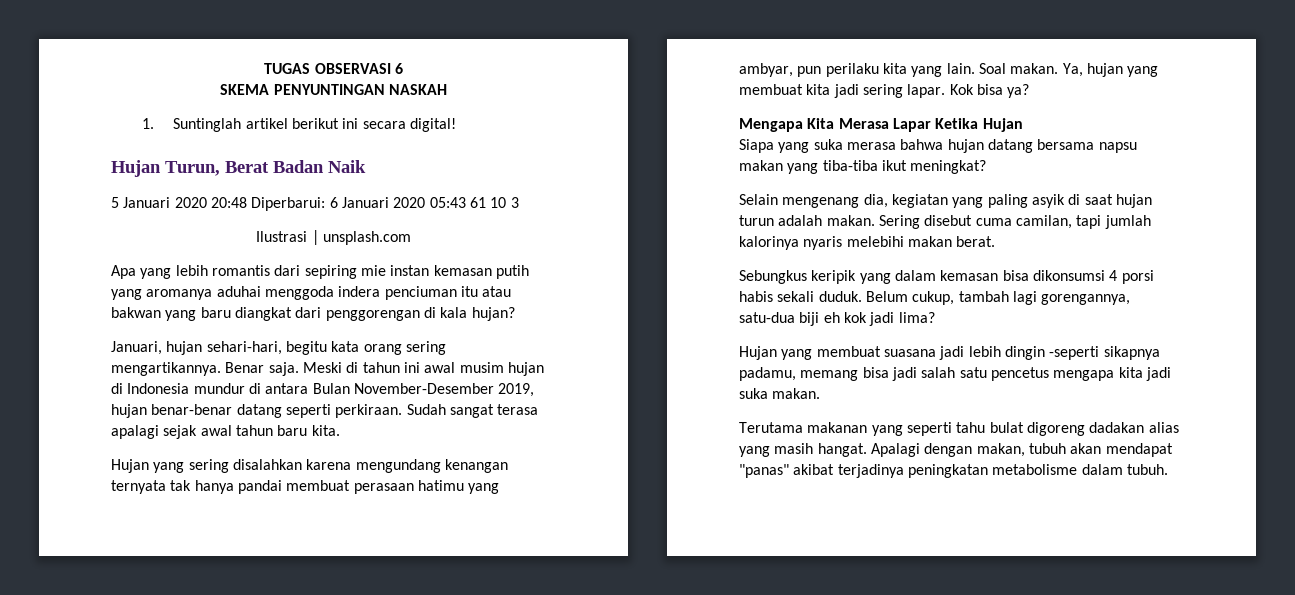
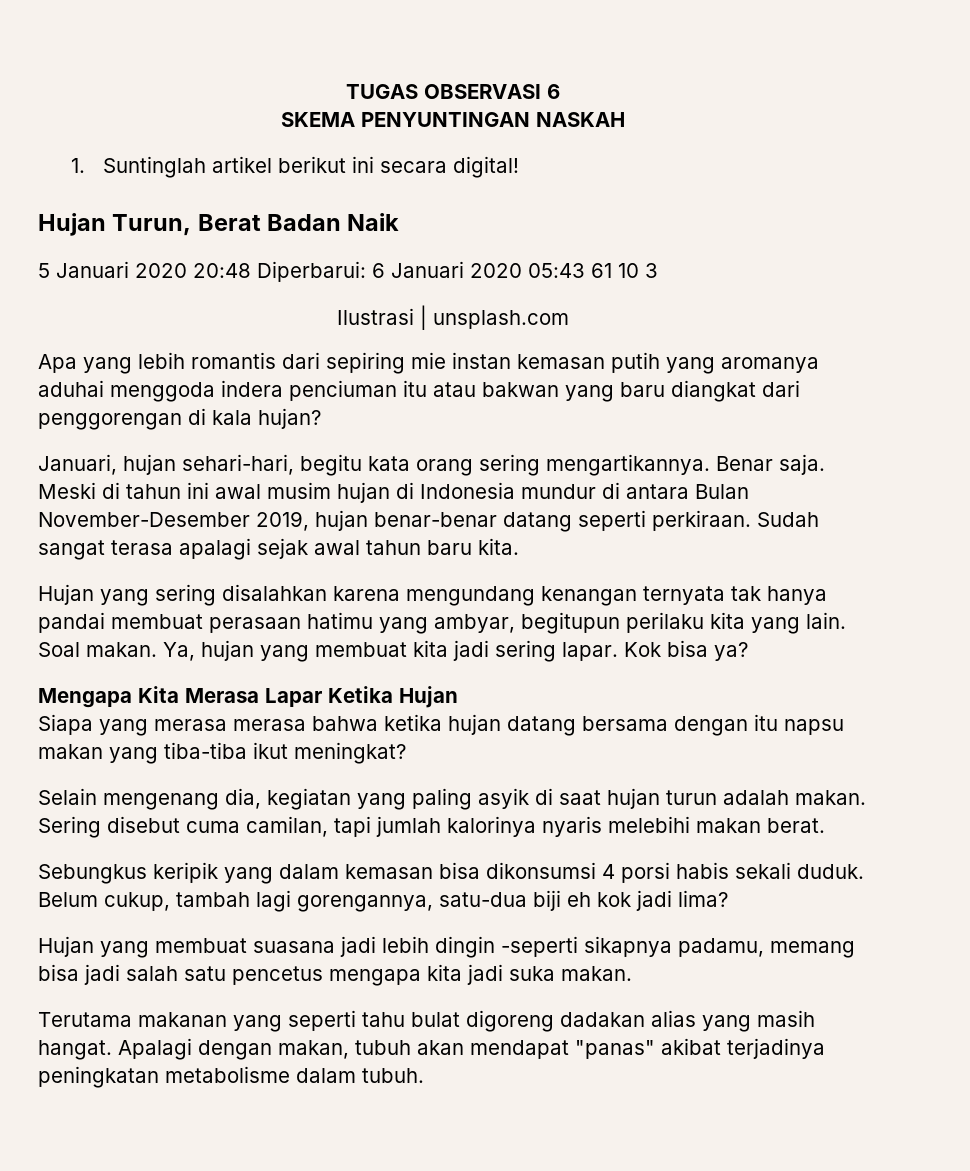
[797,66,822,77] pun -> [521,612,620,634] begitupun
[813,139,843,150] suka -> [154,719,227,731] merasa
(944, 144) none -> [384,714,442,731] ketika
(1095, 144) none -> [674,714,778,736] dengan itu

